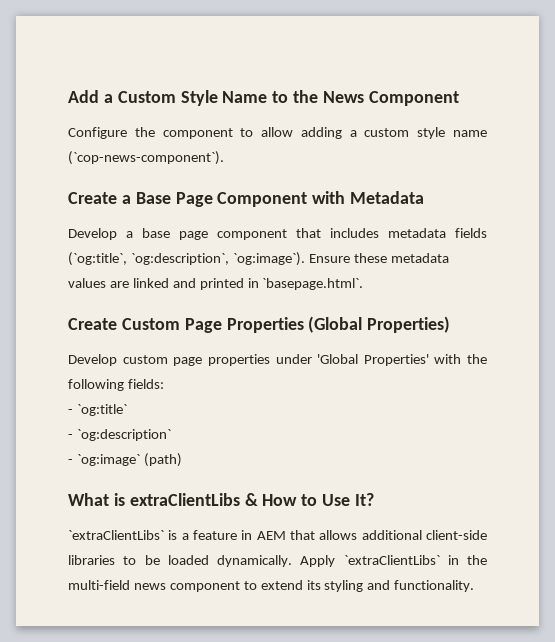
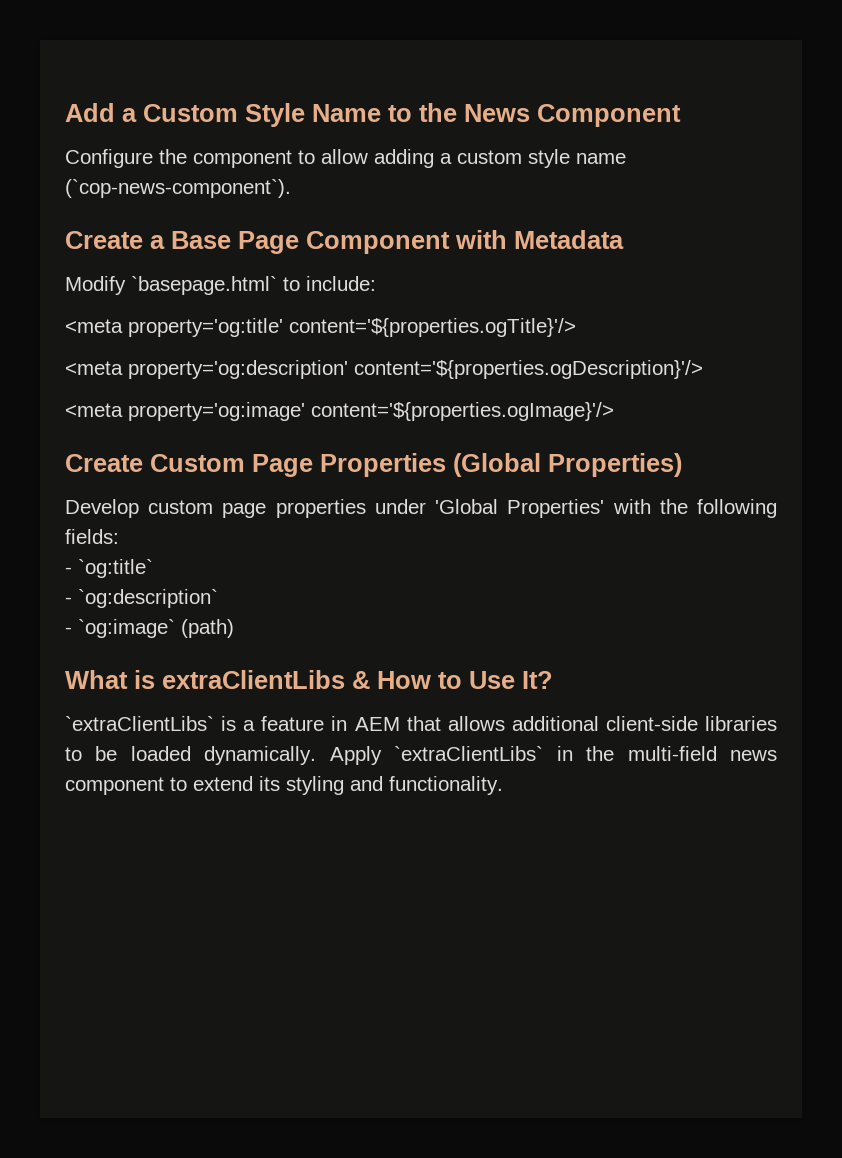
[68,228,487,240] [68,252,449,266] [68,278,364,290] Develop a base page component that includes metadata fields (`og:title`, `og:description`, `og:image`). Ensure these metadata values are linked and printed in `basepage.html`. -> [65,276,376,295] [65,318,576,337] [65,360,703,379] [65,402,614,421] Modify `basepage.html` to include: // <meta property='og:title' content='${properties.ogTitle}'/> // <meta property='og:description' content='${properties.ogDescription}'/> // <meta property='og:image' content='${properties.ogImage}'/>

